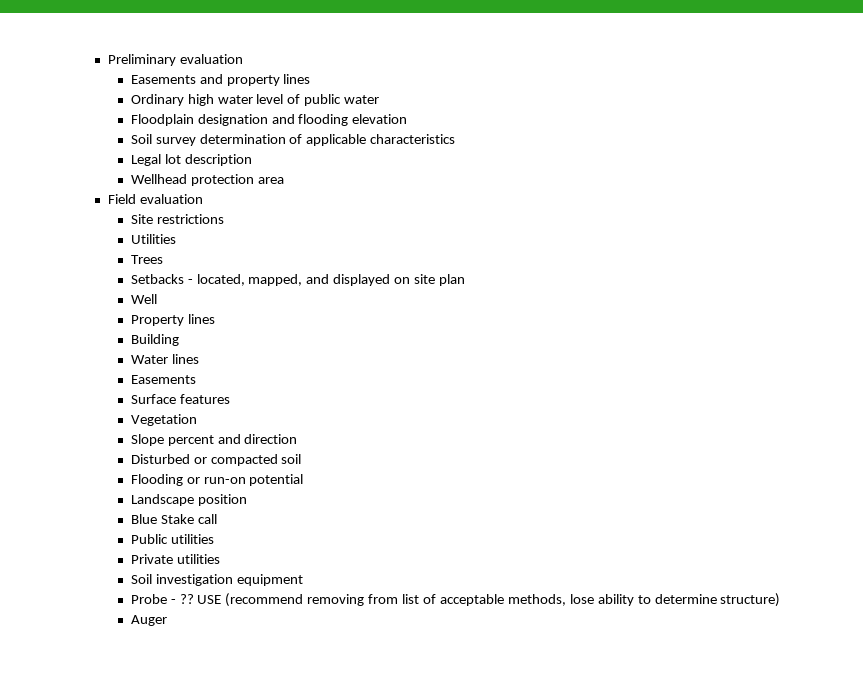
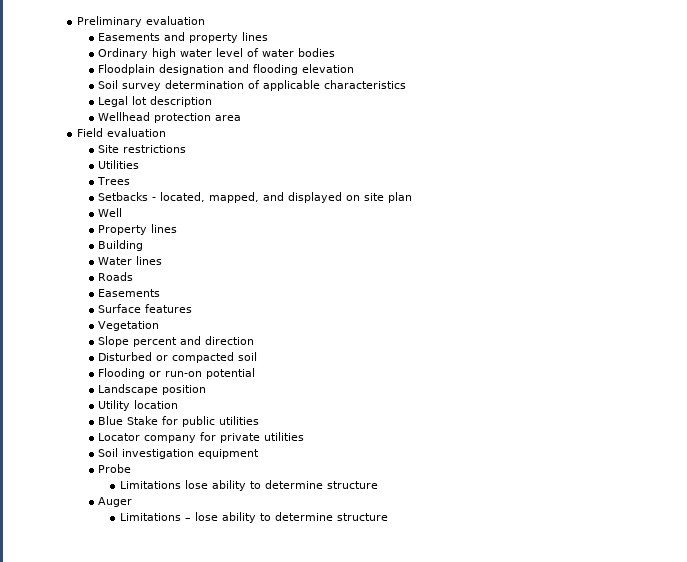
[304,94,380,106] public water -> [262,48,336,57] water bodies
(199, 359) none -> [98,272,134,281] // Roads
(247, 500) none -> [98,400,179,411] // Utility location
[197,514,217,524] [130,534,214,544] [130,554,173,564] call // Public utilities // Private -> [162,416,260,427] [98,432,261,443] for public utilities // Locator company for private
[170,593,781,607] - ?? USE (recommend removing from list of acceptable methods, lose ability to determine structure) -> [119,480,378,491] // Limitations lose ability to determine structure
(167, 620) none -> [119,512,388,523] // Limitations – lose ability to determine structure

